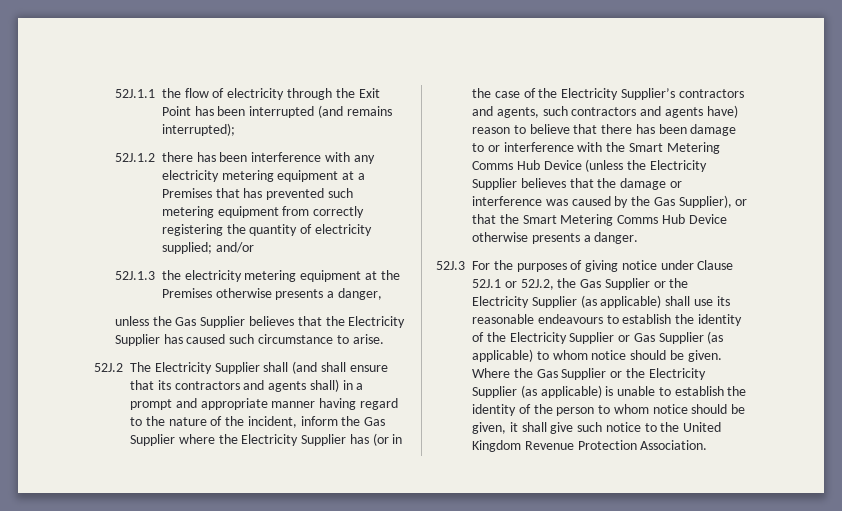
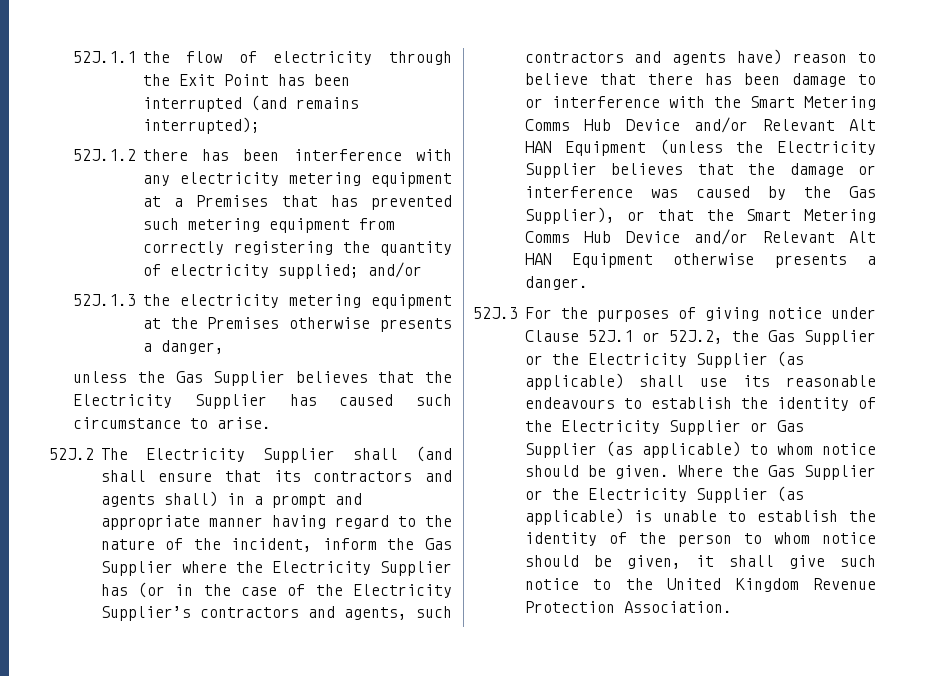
(582, 165) none -> [694,117,876,133] [524,141,647,156] and/or Relevant Alt HAN Equipment
(727, 219) none -> [694,229,876,245] [524,253,653,268] and/or Relevant Alt HAN Equipment

